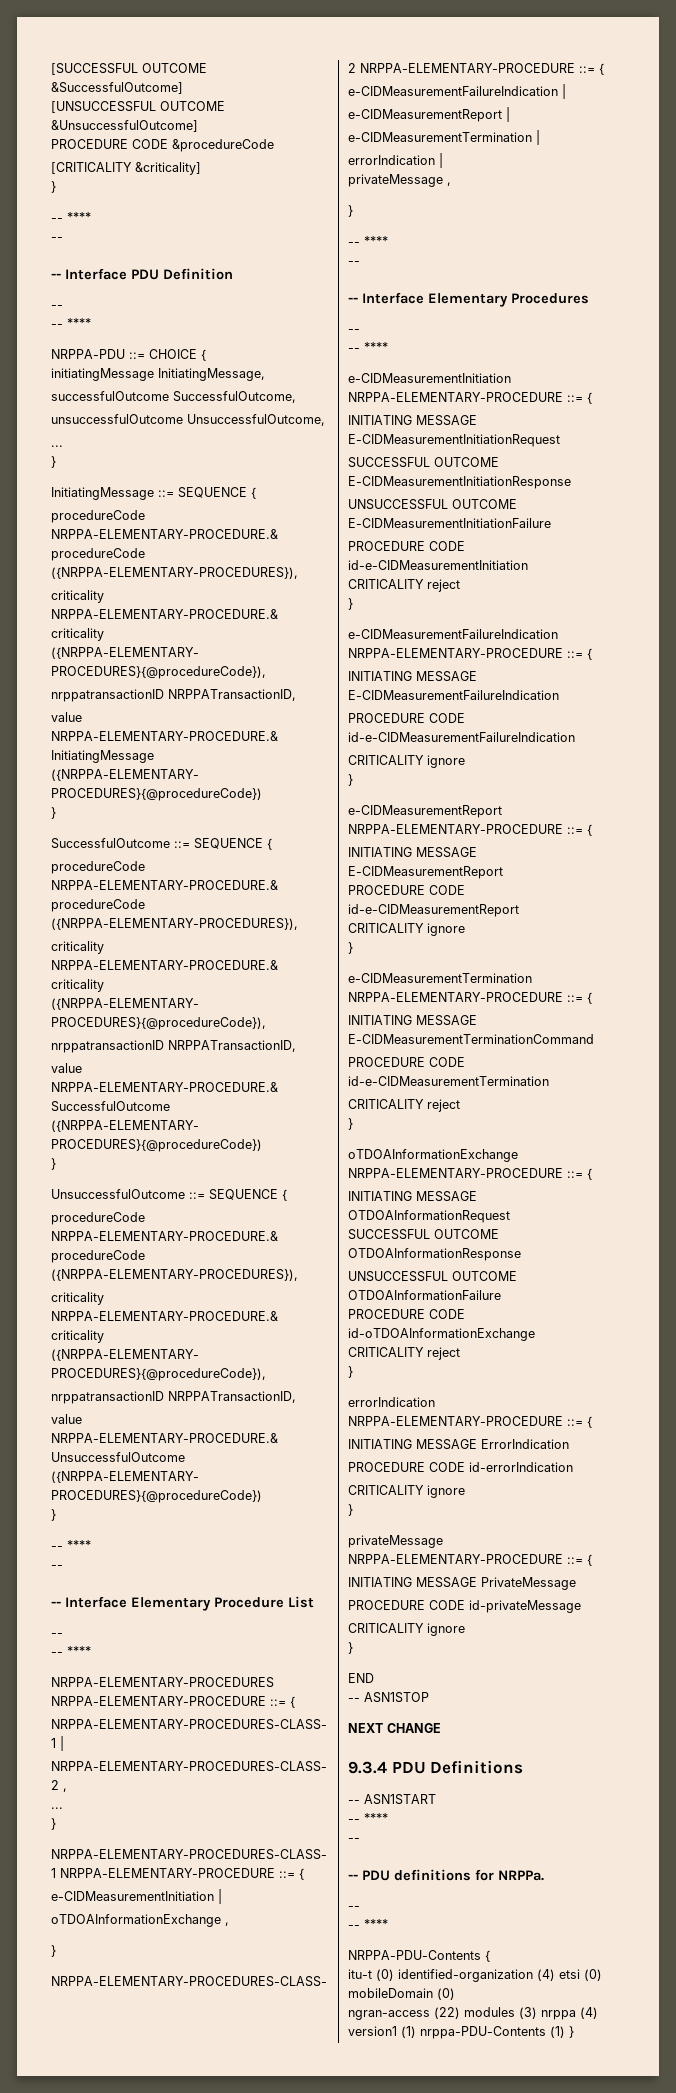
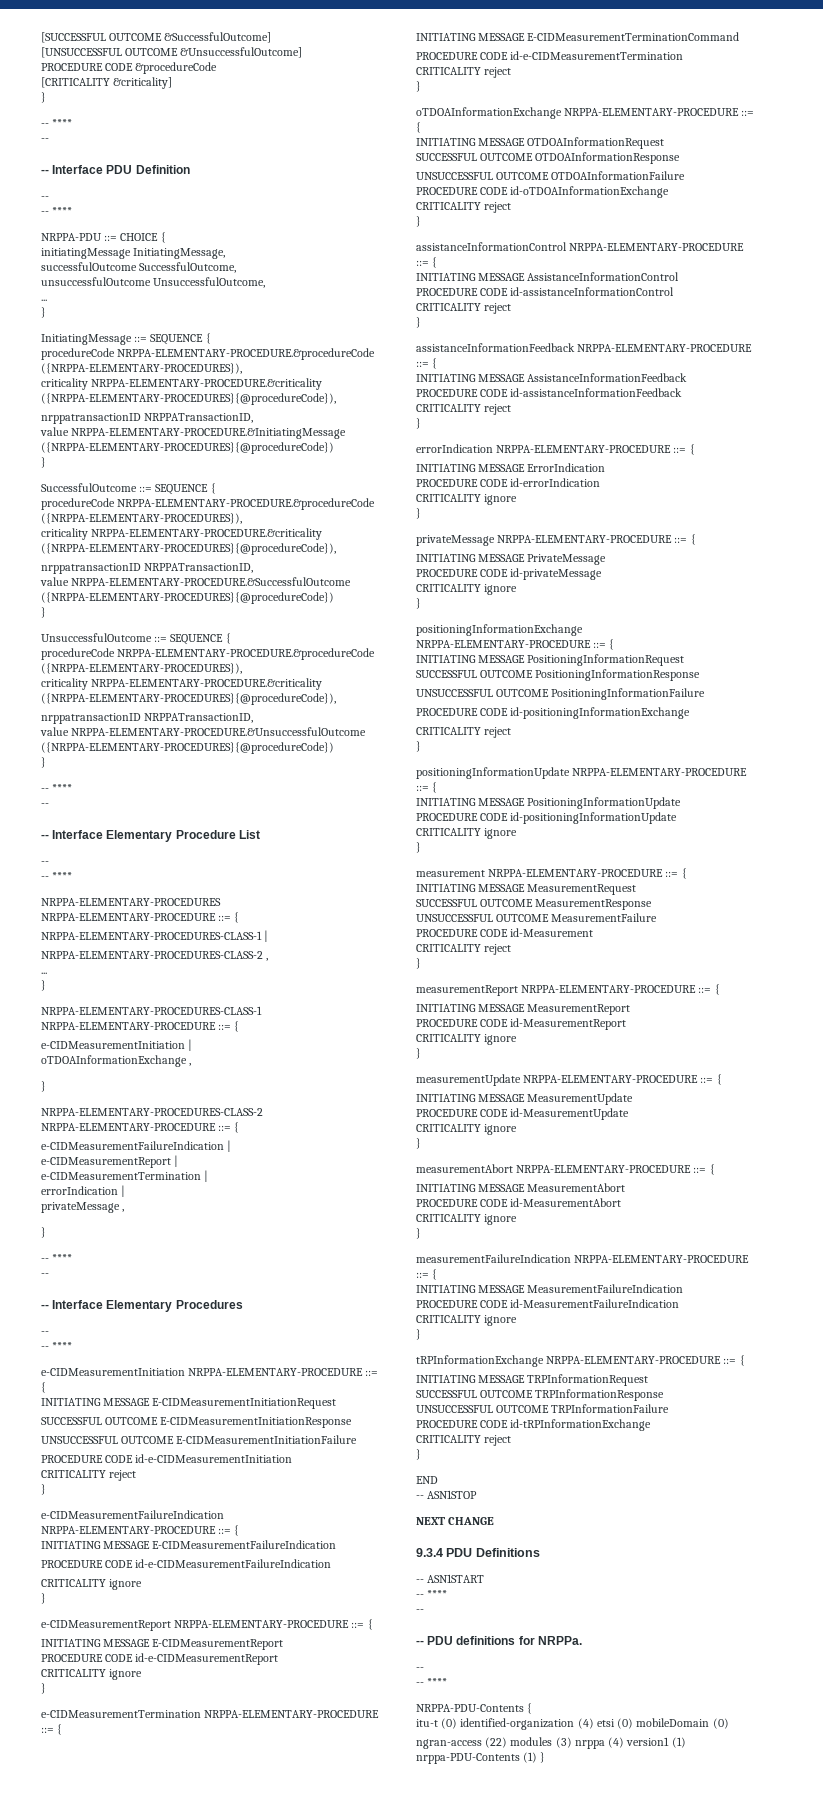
(353, 1372) none -> [416,242,745,251] [416,257,438,268] [416,272,680,281] [416,287,675,296] [416,303,512,314] [416,317,421,328] [416,343,753,352] [416,358,438,369] [416,373,688,382] [416,388,683,397] [416,404,512,415] [416,418,421,429] // assistanceInformationControl NRPPA-ELEMENTARY-PROCEDURE ::= { // INITIATING MESSAGE AssistanceInformationControl // PROCEDURE CODE id-assistanceInformationControl // CRITICALITY reject // } // assistanceInformationFeedback NRPPA-ELEMENTARY-PROCEDURE ::= { // INITIATING MESSAGE AssistanceInformationFeedback // PROCEDURE CODE id-assistanceInformationFeedback // CRITICALITY reject // }
(353, 1648) none -> [416,624,583,636] [416,639,615,650] [416,654,685,666] [416,669,701,681] [416,688,706,700] [416,707,691,719] [416,727,512,738] [416,741,421,752] [416,767,748,779] [416,782,438,793] [416,797,682,809] [416,812,678,824] [416,828,518,839] [416,842,421,853] [416,868,687,879] [416,884,637,895] [416,899,653,910] [416,913,658,922] [416,928,594,937] [416,944,512,955] [416,958,421,969] [416,984,720,996] [416,1004,631,1015] [416,1018,627,1030] [416,1034,518,1045] [416,1048,421,1059] [416,1074,722,1086] [416,1093,634,1105] [416,1108,630,1120] [416,1124,518,1135] [416,1138,421,1149] [416,1164,715,1175] [416,1183,626,1192] [416,1198,622,1207] [416,1214,518,1225] [416,1228,421,1239] [416,1254,750,1263] [416,1269,438,1280] [416,1284,684,1293] [416,1299,680,1308] [416,1315,518,1326] [416,1329,421,1340] [416,1355,745,1367] [416,1374,649,1386] [416,1389,665,1401] [416,1404,670,1413] [416,1419,652,1431] [416,1435,512,1446] [416,1449,421,1460] // positioningInformationExchange NRPPA-ELEMENTARY-PROCEDURE ::= { // INITIATING MESSAGE PositioningInformationRequest // SUCCESSFUL OUTCOME PositioningInformationResponse // UNSUCCESSFUL OUTCOME PositioningInformationFailure // PROCEDURE CODE id-positioningInformationExchange // CRITICALITY reject // } // positioningInformationUpdate NRPPA-ELEMENTARY-PROCEDURE ::= { // INITIATING MESSAGE PositioningInformationUpdate // PROCEDURE CODE id-positioningInformationUpdate // CRITICALITY ignore // } // measurement NRPPA-ELEMENTARY-PROCEDURE ::= { // INITIATING MESSAGE MeasurementRequest // SUCCESSFUL OUTCOME MeasurementResponse // UNSUCCESSFUL OUTCOME MeasurementFailure // PROCEDURE CODE id-Measurement // CRITICALITY reject // } // measurementReport NRPPA-ELEMENTARY-PROCEDURE ::= { // INITIATING MESSAGE MeasurementReport // PROCEDURE CODE id-MeasurementReport // CRITICALITY ignore // } // measurementUpdate NRPPA-ELEMENTARY-PROCEDURE ::= { // INITIATING MESSAGE MeasurementUpdate // PROCEDURE CODE id-MeasurementUpdate // CRITICALITY ignore // } // measurementAbort NRPPA-ELEMENTARY-PROCEDURE ::= { // INITIATING MESSAGE MeasurementAbort // PROCEDURE CODE id-MeasurementAbort // CRITICALITY ignore // } // measurementFailureIndication NRPPA-ELEMENTARY-PROCEDURE ::= { // INITIATING MESSAGE MeasurementFailureIndication // PROCEDURE CODE id-MeasurementFailureIndication // CRITICALITY ignore // } // tRPInformationExchange NRPPA-ELEMENTARY-PROCEDURE ::= { // INITIATING MESSAGE TRPInformationRequest // SUCCESSFUL OUTCOME TRPInformationResponse // UNSUCCESSFUL OUTCOME TRPInformationFailure // PROCEDURE CODE id-tRPInformationExchange // CRITICALITY reject // }

